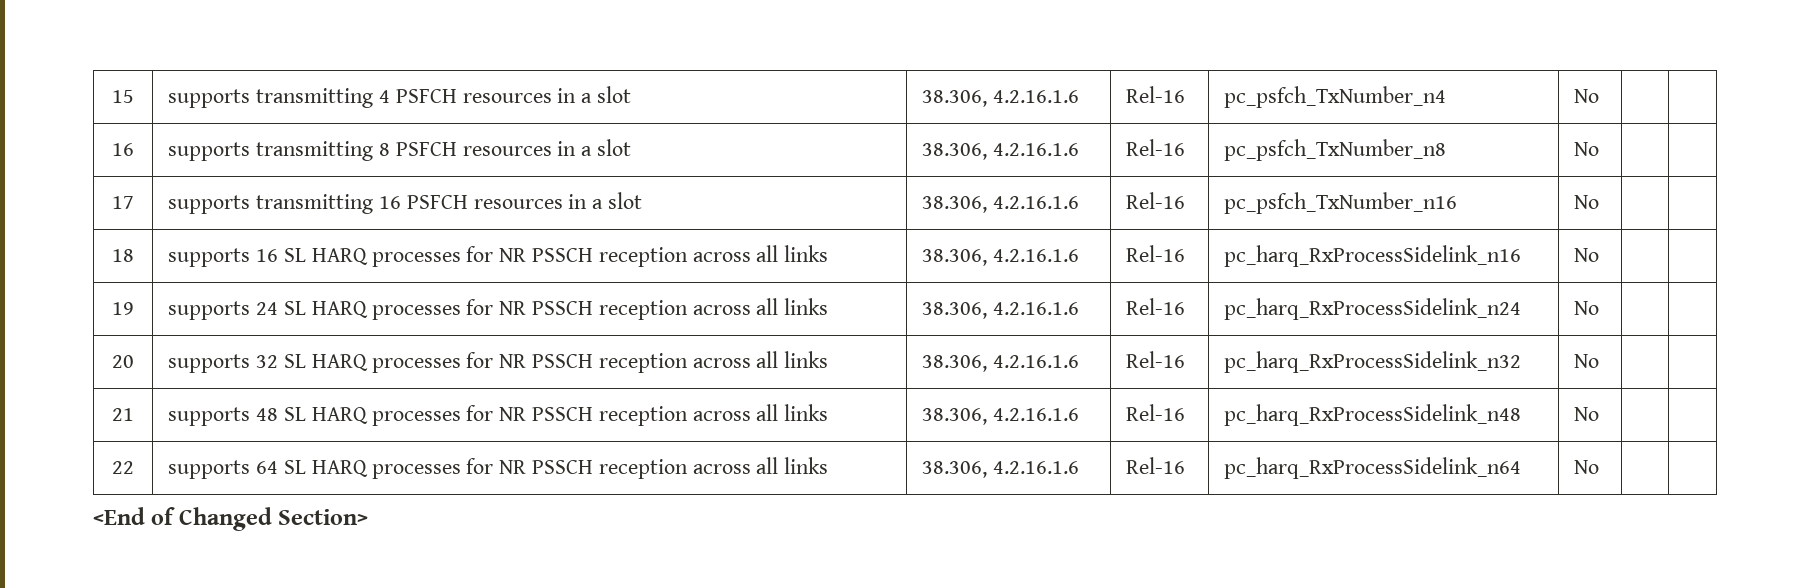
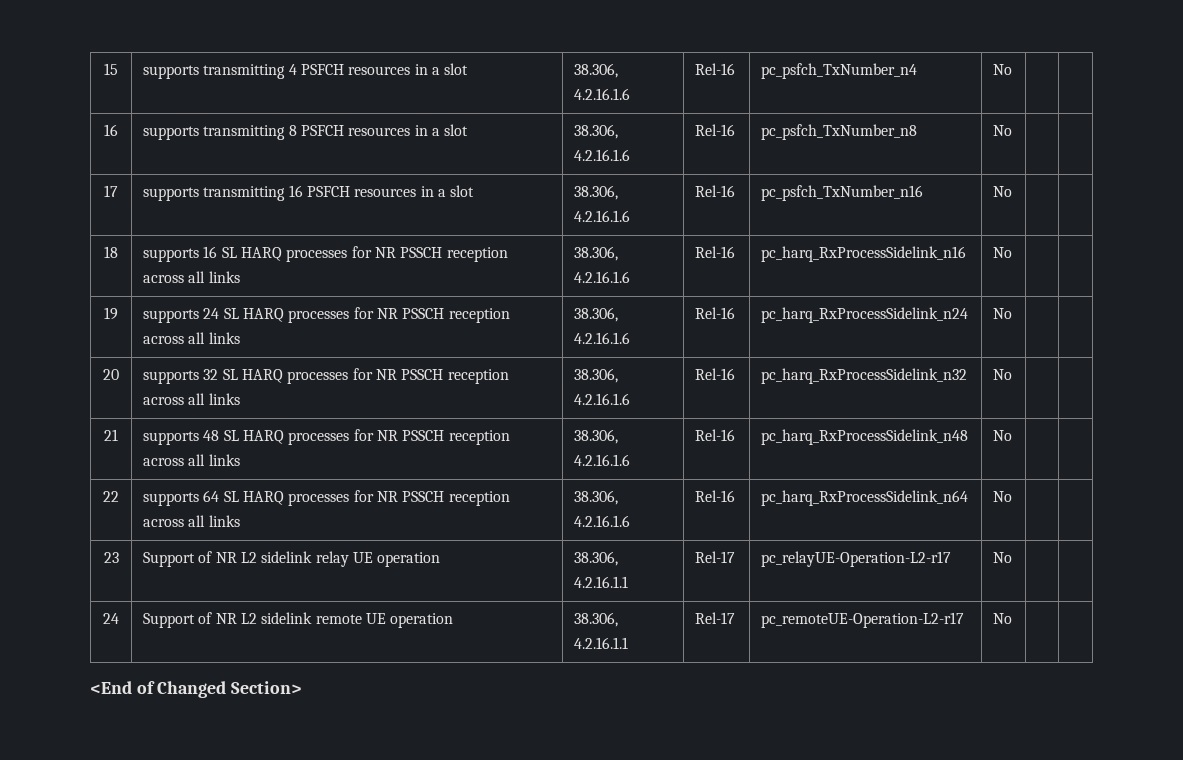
(1600, 467) none -> [103,552,119,563] [143,551,441,567] [574,551,619,566] [574,576,629,588] [695,551,736,563] [761,551,952,567] [993,552,1013,563] [103,613,119,624] [143,612,454,628] [574,612,619,627] [574,637,629,649] [695,612,736,624] [761,612,965,628] [993,613,1013,624] // 23 | Support of NR L2 sidelink relay UE operation | 38.306, 4.2.16.1.1 | Rel-17 | pc_relayUE-Operation-L2-r17 | No | | // 24 | Support of NR L2 sidelink remote UE operation | 38.306, 4.2.16.1.1 | Rel-17 | pc_remoteUE-Operation-L2-r17 | No | |

